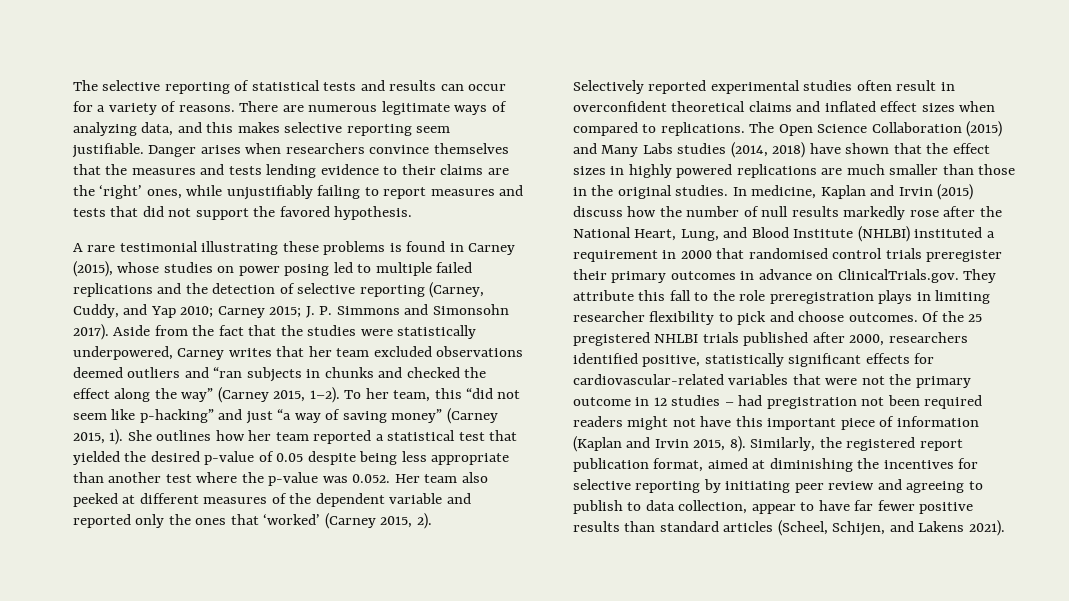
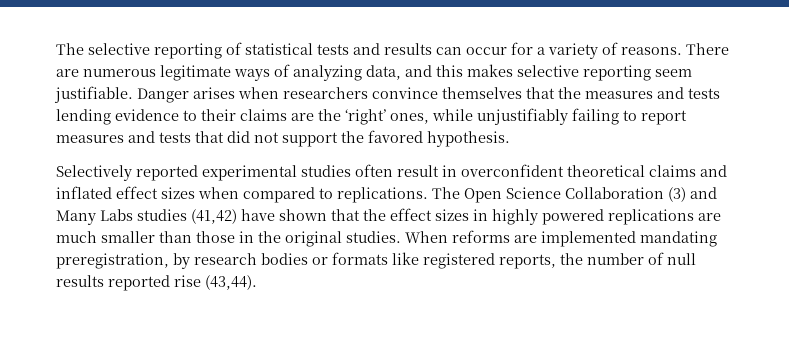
[73,241,516,255] [73,261,473,277] [73,282,485,298] [73,304,509,318] [73,324,477,340] [73,346,524,360] [73,367,487,382] [73,387,521,403] [73,408,498,424] [73,429,518,445] [73,451,510,465] [73,472,488,486] [73,493,471,507] [73,513,432,529] // A rare testimonial illustrating these problems is found in Carney (2015), whose studies on power posing led to multiple failed replications and the detection of selective reporting (Carney, Cuddy, and Yap 2010; Carney 2015; J. P. Simmons and Simonsohn 2017). Aside from the fact that the studies were statistically underpowered, Carney writes that her team excluded observations deemed outliers and “ran subjects in chunks and checked the effect along the way” (Carney 2015, 1–2). To her team, this “did not seem like p-hacking” and just “a way of saving money” (Carney 2015, 1). She outlines how her team reported a statistical test that yielded the desired p-value of 0.05 despite being less appropriate than another test where the p-value was 0.052. Her team also peeked at different measures of the dependent variable and reported only the ones that ‘worked’ (Carney 2015, 2). -> (510, 139) none
[966,121,1003,137] (2015) -> [668,187,686,202] (3)
[730,142,806,158] (2014, 2018) -> [191,209,237,224] (41,42)
[732,184,974,200] [573,206,657,217] In medicine, Kaplan and Irvin (2015) discuss how -> [405,230,717,247] [56,252,556,269] When reforms are implemented mandating preregistration, by research bodies or formats like registered reports,
[843,206,1002,220] [573,226,995,242] [573,248,1003,262] [573,269,997,283] [573,290,991,304] [573,311,983,325] [573,332,968,346] [573,353,935,367] [573,374,971,388] [573,395,983,409] [573,416,979,430] [573,436,963,452] [573,458,979,472] [573,479,983,493] [573,500,974,514] [573,520,1005,536] markedly rose after the National Heart, Lung, and Blood Institute (NHLBI) instituted a requirement in 2000 that randomised control trials preregister their primary outcomes in advance on ClinicalTrials.gov. They attribute this fall to the role preregistration plays in limiting researcher flexibility to pick and choose outcomes. Of the 25 pregistered NHLBI trials published after 2000, researchers identified positive, statistically significant effects for cardiovascular-related variables that were not the primary outcome in 12 studies – had pregistration not been required readers might not have this important piece of information (Kaplan and Irvin 2015, 8). Similarly, the registered report publication format, aimed at diminishing the incentives for selective reporting by initiating peer review and agreeing to publish to data collection, appear to have far fewer positive results than standard articles (Scheel, Schijen, and Lakens 2021). -> [108,275,257,291] reported rise (43,44).

